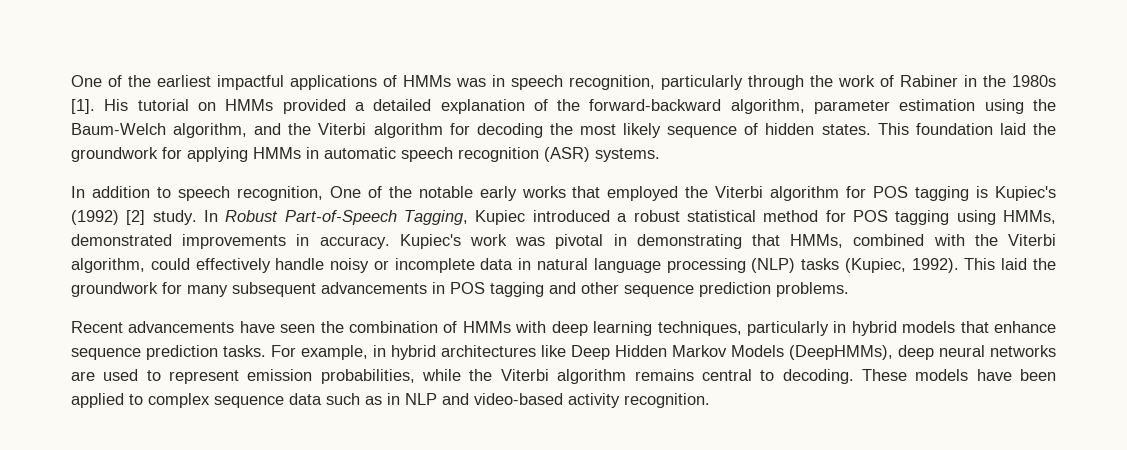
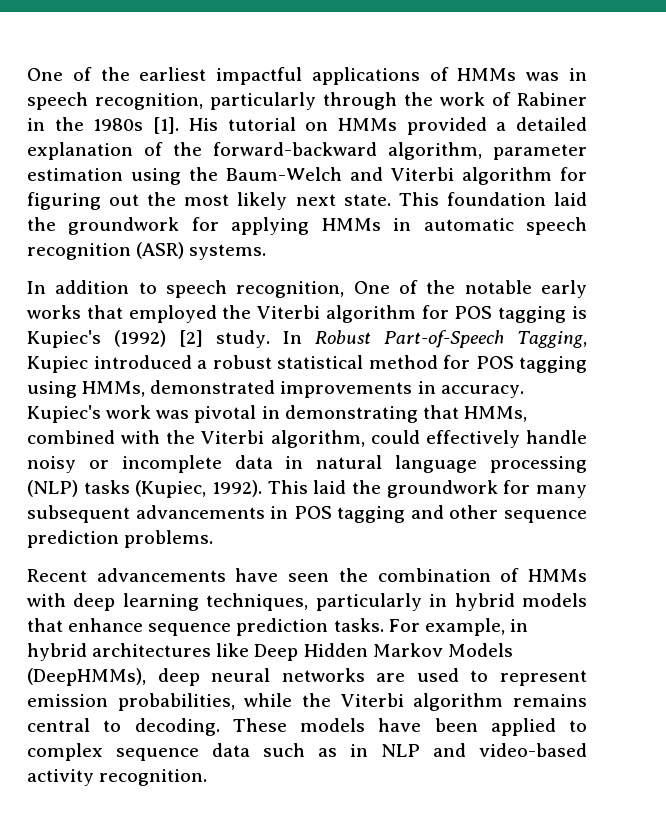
[173,123,543,138] algorithm, and the Viterbi algorithm for decoding -> [349,167,587,185] [27,192,140,210] and Viterbi algorithm for figuring out
[667,123,871,138] sequence of hidden states. -> [295,194,391,206] next state.

